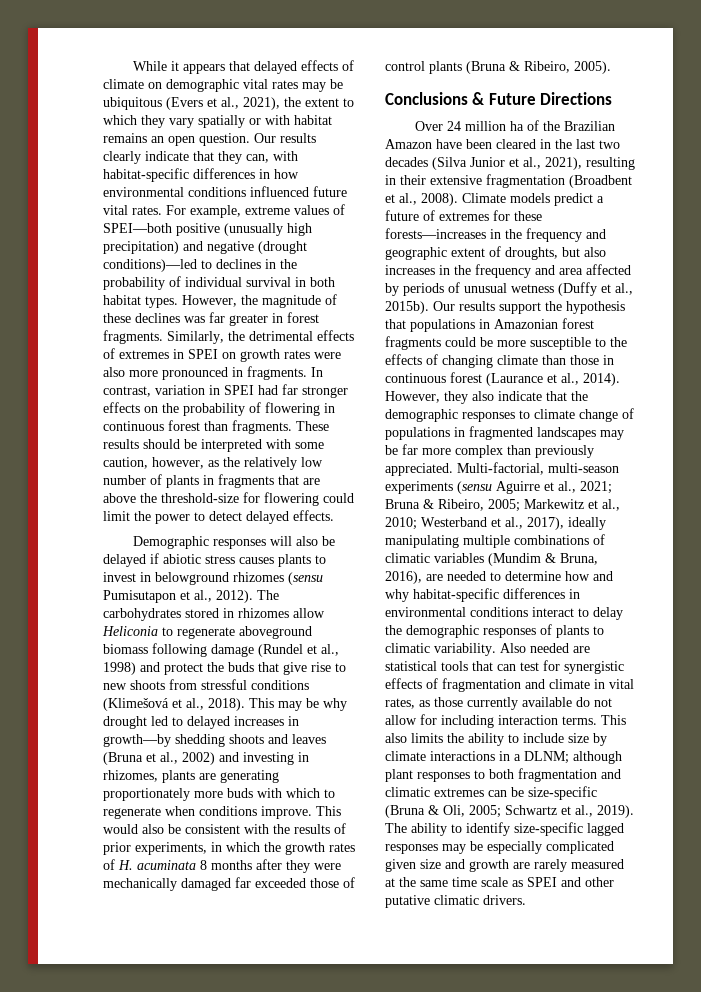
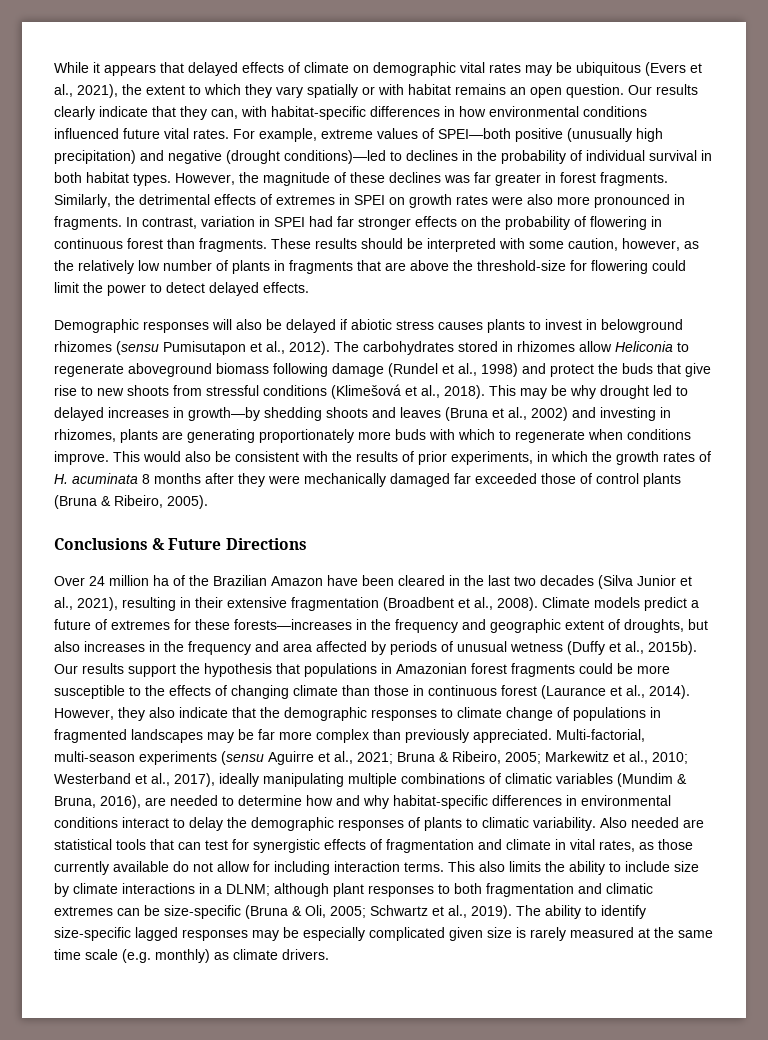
[445,859,530,872] and growth are -> [516,927,526,938] is
[512,877,614,887] [385,895,479,908] as SPEI and other putative climatic -> [122,949,278,963] (e.g. monthly) as climate

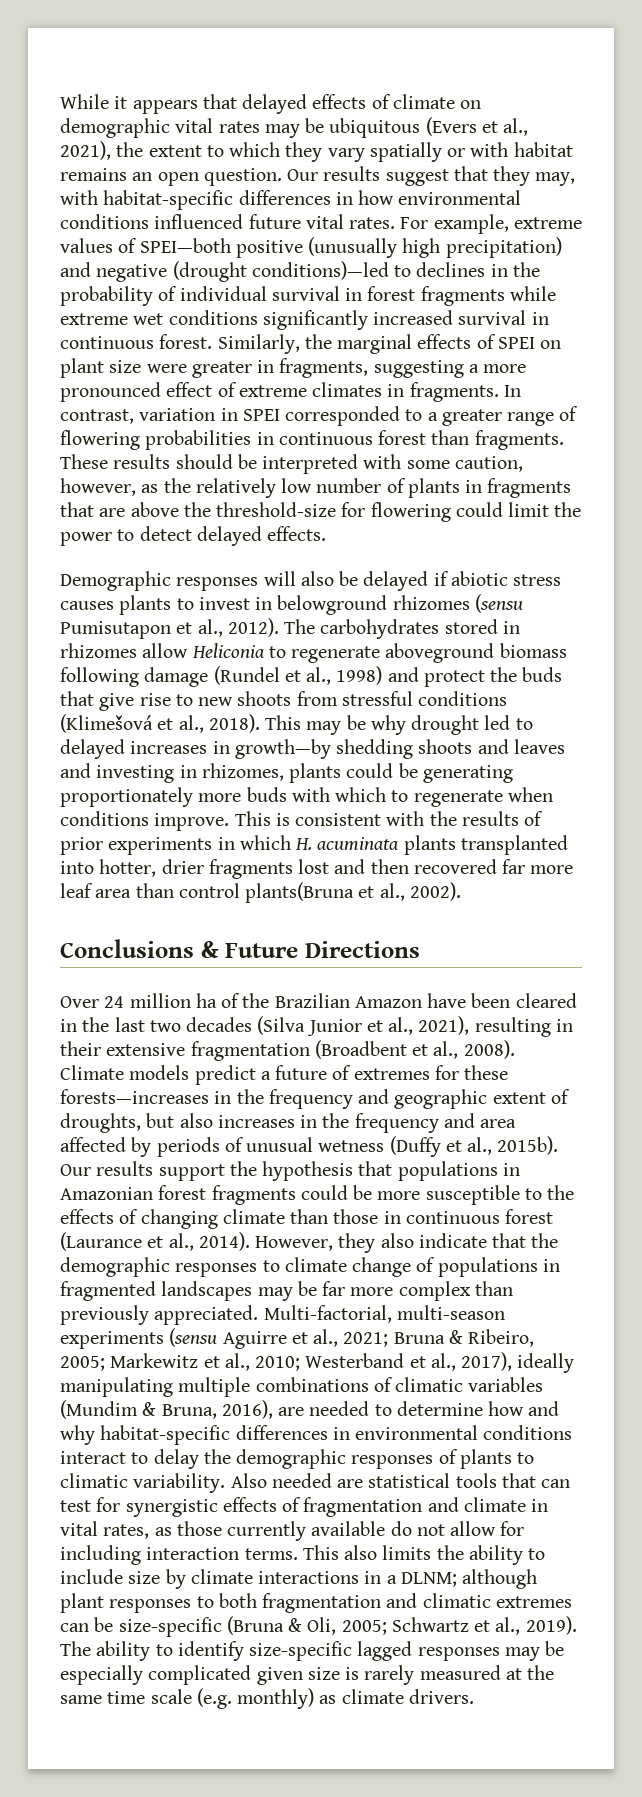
[54,106,148,120] clearly indicate -> [385,169,449,186] suggest
[211,109,238,119] can, -> [535,172,576,186] may,
[54,172,668,186] [54,194,670,208] both habitat types. However, the magnitude of these declines was far greater in forest fragments. Similarly, the detrimental effects of extremes in SPEI on growth rates were also more pronounced -> [367,286,556,306] [60,310,549,330] [60,334,562,354] [60,358,527,378] [60,382,383,402] forest fragments while extreme wet conditions significantly increased survival in continuous forest. Similarly, the marginal effects of SPEI on plant size were greater in fragments, suggesting a more pronounced effect of extreme climates
[309,216,570,230] had far stronger effects on the probability -> [285,406,555,426] corresponded to a greater range
(647, 223) none -> [145,430,252,450] probabilities
[445,407,568,421] (Bruna et al., 2002) -> (565, 746) none
[162,431,183,440] are -> [346,763,418,778] could be
[143,451,231,462] would also be -> [275,813,290,826] is
[451,451,533,465] experiments, -> [108,837,213,855] experiments
[592,451,711,465] [54,473,681,487] [54,495,208,509] the growth rates of H. acuminata 8 months after they were mechanically damaged far exceeded those of control plants (Bruna & Ribeiro, 2005). -> [295,835,568,855] [60,859,574,879] [60,882,461,903] H. acuminata plants transplanted into hotter, drier fragments lost and then recovered far more leaf area than control plants(Bruna et al., 2002).

